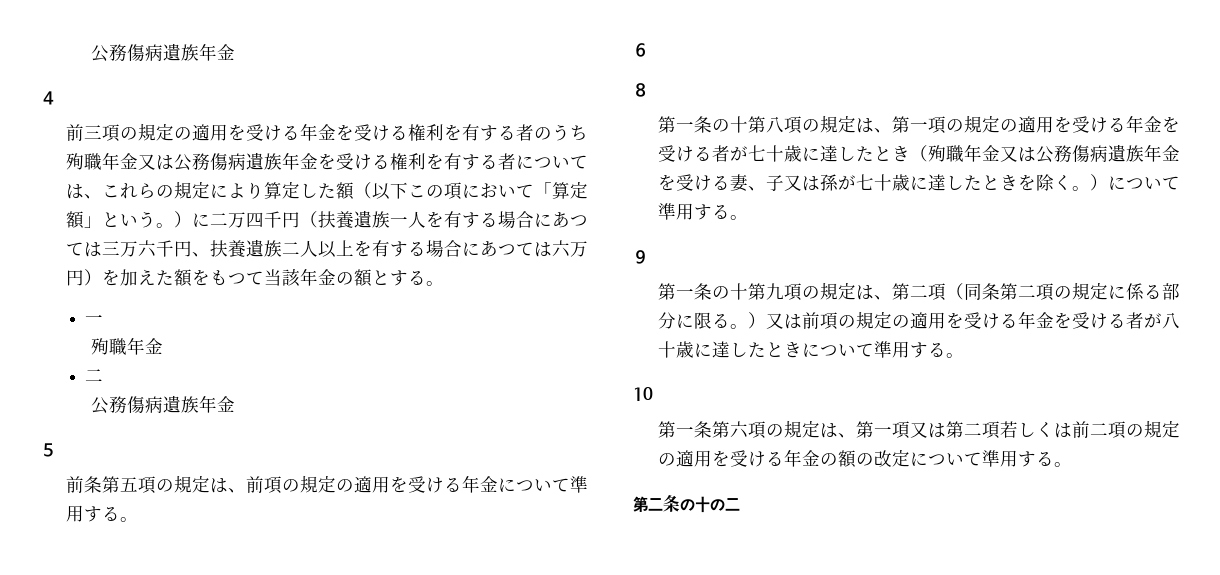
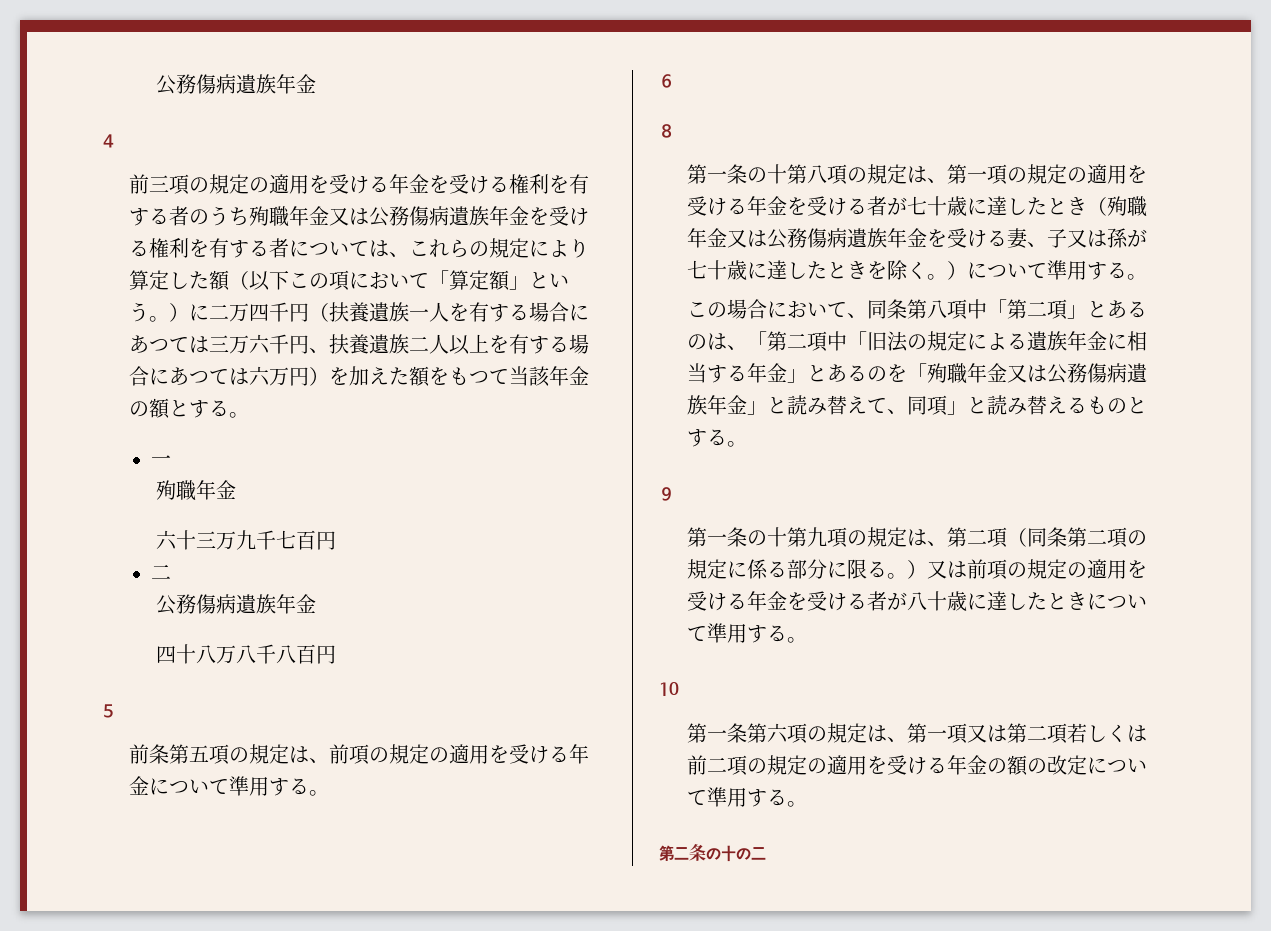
(164, 346) none -> [156,530,337,550] // 六十三万九千七百円
(236, 404) none -> [156,644,337,664] // 四十八万八千八百円
(749, 217) none -> [686,299,1147,320] [686,331,1147,352] [686,363,1148,384] [686,395,1147,416] [686,429,747,447] // この場合において、同条第八項中「第二項」とあるのは、「第二項中「旧法の規定による遺族年金に相当する年金」とあるのを「殉職年金又は公務傷病遺族年金」と読み替えて、同項」と読み替えるものとする。

